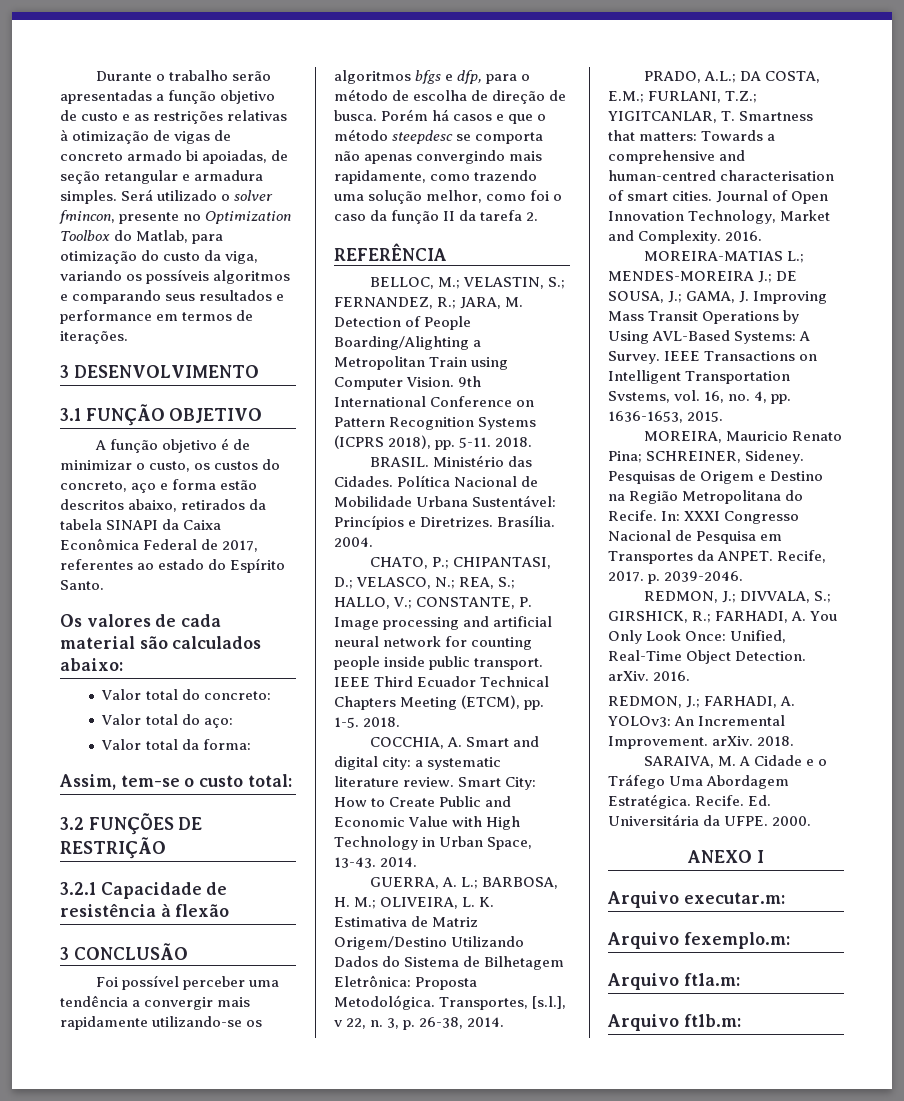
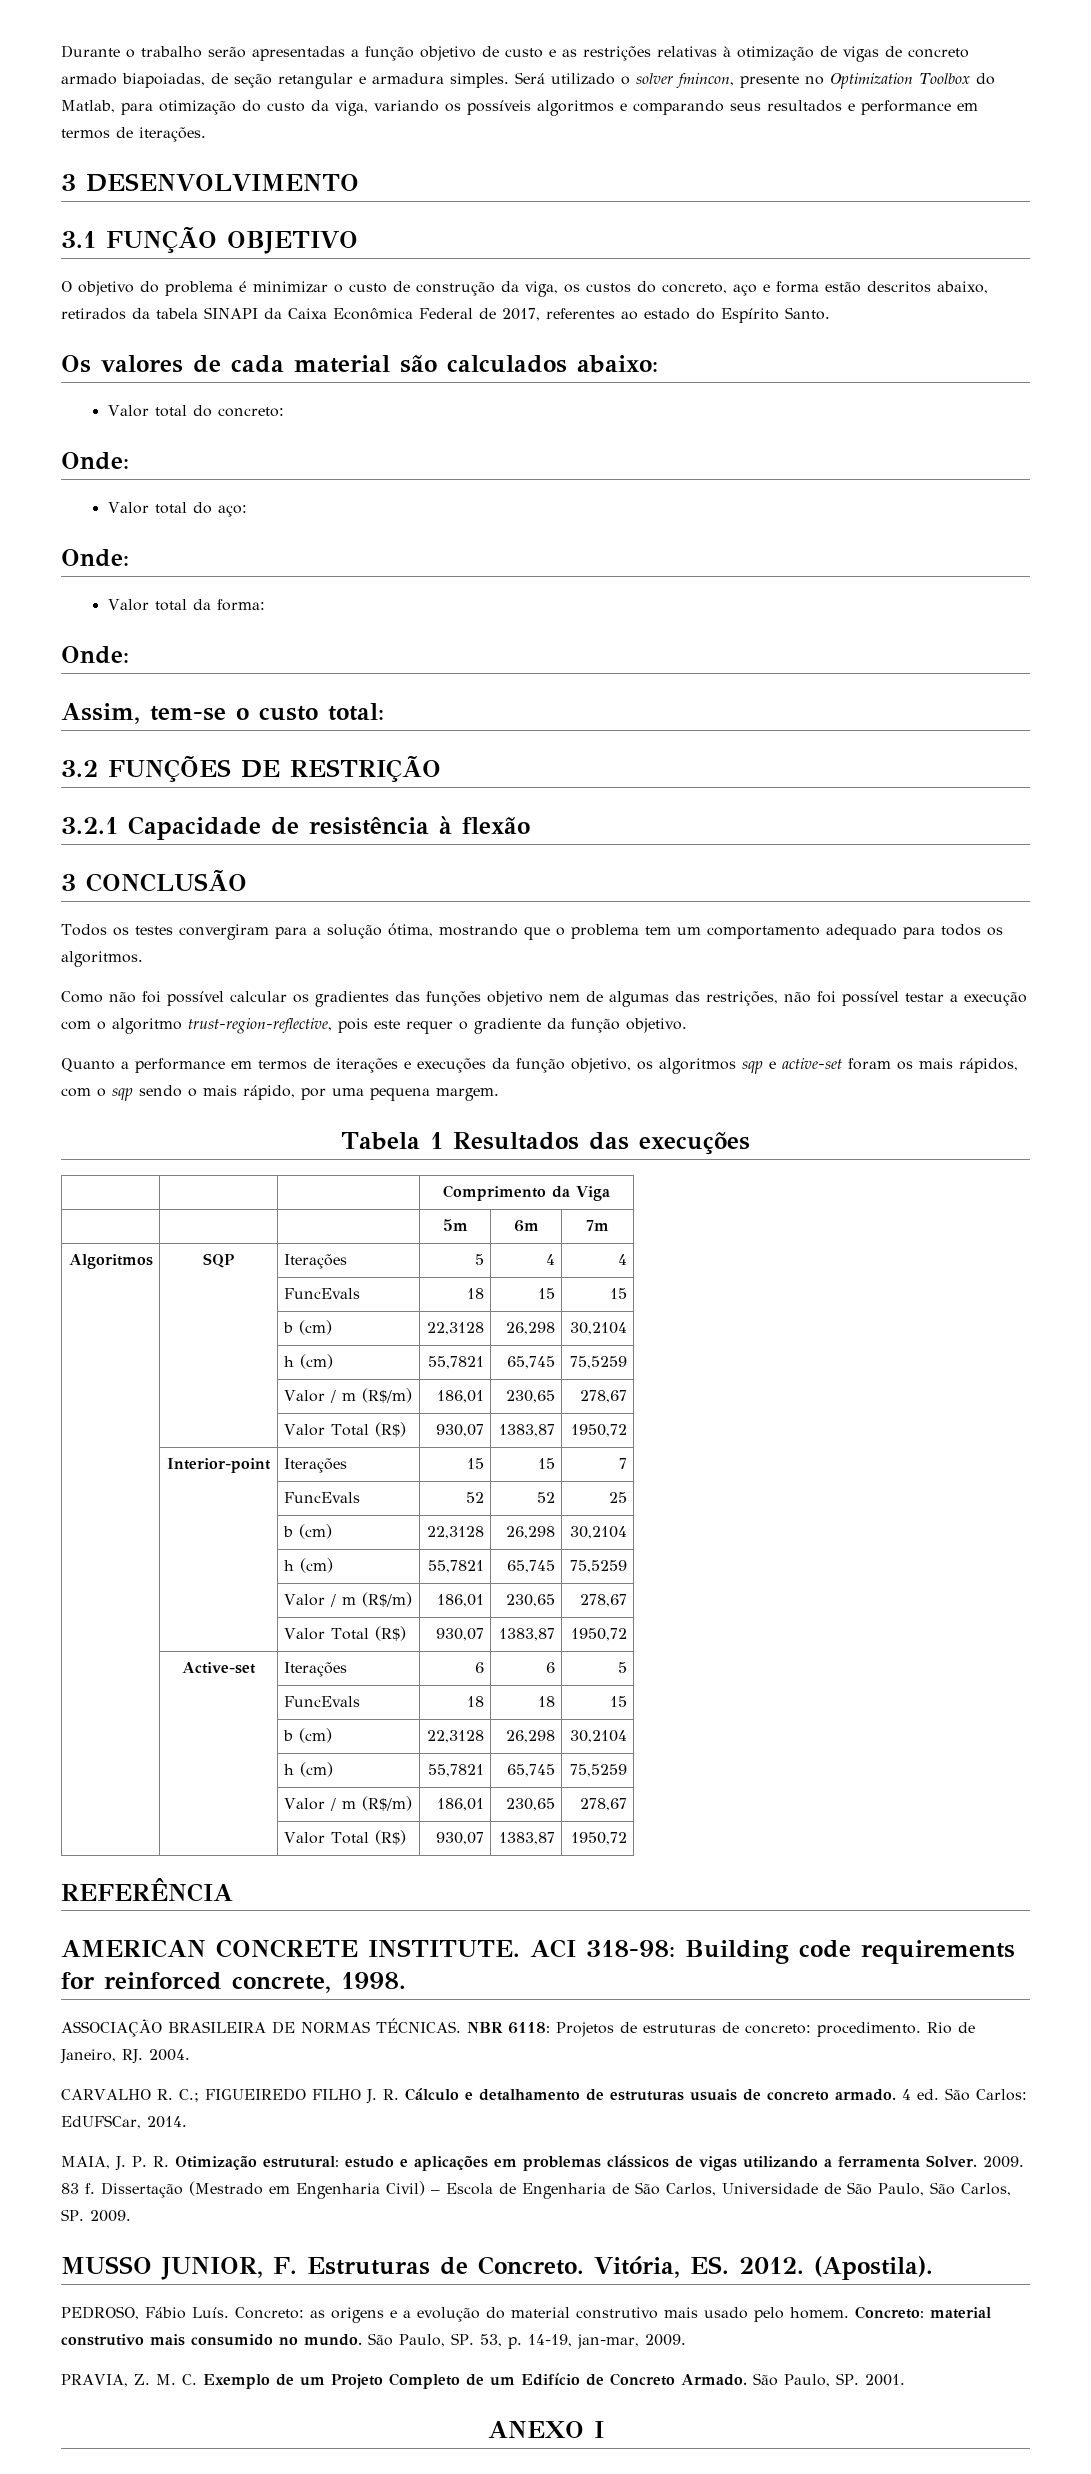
[186,150,268,164] bi apoiadas, -> [122,73,205,88] biapoiadas,
[94,438,250,453] [60,460,191,472] A função objetivo é de minimizar o custo, -> [61,281,558,297] O objetivo do problema é minimizar o custo de construção da viga,
(271, 695) none -> [61,452,129,470] // Onde:
(233, 723) none -> [61,549,129,567] // Onde:
(251, 744) none -> [61,646,129,664] // Onde:
[95,975,279,990] [60,995,251,1010] [60,1016,263,1030] [334,70,531,84] [334,89,567,104] [334,109,547,124] [334,129,544,144] [334,150,543,164] [334,170,538,184] [334,190,563,204] [334,210,539,224] [334,243,447,261] [369,277,565,289] [334,297,524,309] [334,316,472,330] [334,336,482,350] [334,356,509,370] [334,376,482,390] [334,396,535,407] [334,417,537,430] [334,435,533,450] [369,455,532,467] [334,475,539,487] [334,495,557,507] [334,515,556,530] [334,537,373,547] [369,557,551,569] [334,577,516,589] [334,597,533,609] [334,616,553,630] [334,636,533,650] [334,656,544,670] [334,676,550,687] [334,695,545,710] [334,717,401,728] [369,736,539,749] [334,756,502,770] [334,776,537,790] [334,796,512,807] [334,816,521,830] [334,836,533,850] [334,857,418,868] [369,877,558,889] [334,897,495,909] [334,916,479,927] [334,936,525,950] [334,956,565,970] [334,975,478,990] [334,995,567,1010] [334,1017,505,1030] [643,71,820,83] [608,91,758,103] [608,111,814,123] [608,130,776,141] [608,150,746,164] [608,170,835,181] [608,190,829,204] [608,210,831,224] [608,230,763,244] [643,251,804,263] [608,271,798,283] [608,291,828,304] [608,310,800,324] [608,330,811,344] [608,351,818,364] [608,370,791,384] [608,390,792,404] [608,411,724,423] [643,431,842,443] [608,450,805,464] [608,470,824,484] [608,490,804,504] [608,510,800,524] [608,530,783,544] [608,550,827,564] [608,571,744,584] [643,591,831,603] [608,611,838,623] [608,630,787,644] [608,650,807,664] [608,671,691,681] [608,696,796,708] [608,715,786,727] [608,736,795,749] [643,755,827,768] [608,774,790,789] [608,794,772,809] [608,814,812,826] [687,850,764,863] [607,891,785,908] [607,932,790,949] [607,973,740,990] [607,1014,741,1031] Foi possível perceber uma tendência a convergir mais rapidamente utilizando-se os algoritmos bfgs e dfp, para o método de escolha de direção de busca. Porém há casos e que o método steepdesc se comporta não apenas convergindo mais rapidamente, como trazendo uma solução melhor, como foi o caso da função II da tarefa 2. // REFERÊNCIA // BELLOC, M.; VELASTIN, S.; FERNANDEZ, R.; JARA, M. Detection of People Boarding/Alighting a Metropolitan Train using Computer Vision. 9th International Conference on Pattern Recognition Systems (ICPRS 2018), pp. 5-11. 2018. // BRASIL. Ministério das Cidades. Política Nacional de Mobilidade Urbana Sustentável: Princípios e Diretrizes. Brasília. 2004. // CHATO, P.; CHIPANTASI, D.; VELASCO, N.; REA, S.; HALLO, V.; CONSTANTE, P. Image processing and artificial neural network for counting people inside public transport. IEEE Third Ecuador Technical Chapters Meeting (ETCM), pp. 1-5. 2018. // COCCHIA, A. Smart and digital city: a systematic literature review. Smart City: How to Create Public and Economic Value with High Technology in Urban Space, 13-43. 2014. // GUERRA, A. L.; BARBOSA, H. M.; OLIVEIRA, L. K. Estimativa de Matriz Origem/Destino Utilizando Dados do Sistema de Bilhetagem Eletrônica: Proposta Metodológica. Transportes, [s.l.], v 22, n. 3, p. 26-38, 2014. // PRADO, A.L.; DA COSTA, E.M.; FURLANI, T.Z.; YIGITCANLAR, T. Smartness that matters: Towards a comprehensive and human-centred characterisation of smart cities. Journal of Open Innovation Technology, Market and Complexity. 2016. // MOREIRA-MATIAS L.; MENDES-MOREIRA J.; DE SOUSA, J.; GAMA, J. Improving Mass Transit Operations by Using AVL-Based Systems: A Survey. IEEE Transactions on Intelligent Transportation Svstems, vol. 16, no. 4, pp. 1636-1653, 2015. // MOREIRA, Mauricio Renato Pina; SCHREINER, Sideney. Pesquisas de Origem e Destino na Região Metropolitana do Recife. In: XXXI Congresso Nacional de Pesquisa em Transportes da ANPET. Recife, 2017. p. 2039-2046. // REDMON, J.; DIVVALA, S.; GIRSHICK, R.; FARHADI, A. You Only Look Once: Unified, Real-Time Object Detection. arXiv. 2016. // REDMON, J.; FARHADI, A. YOLOv3: An Incremental Improvement. arXiv. 2018. // SARAIVA, M. A Cidade e o Tráfego Uma Abordagem Estratégica. Recife. Ed. Universitária da UFPE. 2000. // ANEXO I // Arquivo executar.m: // Arquivo fexemplo.m: // Arquivo ft1a.m: // Arquivo ft1b.m: -> [61,923,1003,940] [61,951,143,967] [61,991,1027,1007] [61,1018,687,1034] [61,1058,1018,1074] [61,1085,499,1101] [341,1132,750,1155] [443,1185,610,1201] [442,1219,468,1231] [513,1220,539,1232] [586,1220,609,1231] [68,1254,153,1269] [203,1253,234,1268] [283,1254,347,1269] [475,1254,485,1265] [546,1254,556,1265] [618,1254,628,1265] [283,1288,360,1299] [467,1288,485,1299] [538,1288,556,1299] [610,1288,628,1299] [282,1320,332,1335] [427,1322,485,1335] [506,1322,556,1335] [570,1322,628,1335] [283,1354,333,1369] [428,1356,485,1369] [507,1356,556,1369] [570,1356,628,1369] [283,1388,412,1403] [437,1390,485,1403] [506,1390,556,1403] [580,1390,628,1403] [283,1422,406,1437] [436,1424,485,1437] [499,1424,556,1437] [571,1424,628,1437] [167,1458,271,1473] [283,1458,347,1473] [467,1458,485,1469] [538,1458,556,1469] [619,1458,628,1469] [283,1492,360,1503] [466,1492,485,1503] [537,1492,556,1503] [609,1492,628,1503] [282,1524,332,1539] [427,1526,485,1539] [506,1526,556,1539] [570,1526,628,1539] [283,1558,333,1573] [428,1560,485,1573] [507,1560,556,1573] [570,1560,628,1573] [283,1592,412,1607] [437,1594,485,1607] [506,1594,556,1607] [580,1594,628,1607] [283,1626,406,1641] [436,1628,485,1641] [499,1628,556,1641] [571,1628,628,1641] [182,1662,256,1674] [283,1662,347,1677] [475,1662,485,1673] [546,1662,556,1673] [618,1662,628,1673] [283,1696,360,1707] [467,1696,485,1707] [538,1696,556,1707] [610,1696,628,1707] [282,1728,332,1743] [427,1730,485,1743] [506,1730,556,1743] [570,1730,628,1743] [283,1762,333,1777] [428,1764,485,1777] [507,1764,556,1777] [570,1764,628,1777] [283,1796,412,1811] [437,1798,485,1811] [506,1798,556,1811] [580,1798,628,1811] [283,1830,406,1845] [436,1832,485,1845] [499,1832,556,1845] [571,1832,628,1845] [61,1878,233,1902] [61,1939,1015,1964] [61,1972,406,1993] [61,2018,975,2037] [60,2049,190,2064] [61,2088,1027,2104] [61,2115,187,2129] [61,2155,1024,2171] [61,2181,1011,2199] [61,2209,131,2222] [61,2256,933,2280] [61,2306,991,2323] [61,2333,686,2349] [61,2373,905,2389] [487,2421,604,2438] Todos os testes convergiram para a solução ótima, mostrando que o problema tem um comportamento adequado para todos os algoritmos. // Como não foi possível calcular os gradientes das funções objetivo nem de algumas das restrições, não foi possível testar a execução com o algoritmo trust-region-reflective, pois este requer o gradiente da função objetivo. // Quanto a performance em termos de iterações e execuções da função objetivo, os algoritmos sqp e active-set foram os mais rápidos, com o sqp sendo o mais rápido, por uma pequena margem. // Tabela 1 Resultados das execuções // | | | Comprimento da Viga // | | | 5m | 6m | 7m // Algoritmos | SQP | Iterações | 5 | 4 | 4 // | | FuncEvals | 18 | 15 | 15 // | | b (cm) | 22,3128 | 26,298 | 30,2104 // | | h (cm) | 55,7821 | 65,745 | 75,5259 // | | Valor / m (R$/m) | 186,01 | 230,65 | 278,67 // | | Valor Total (R$) | 930,07 | 1383,87 | 1950,72 // | Interior-point | Iterações | 15 | 15 | 7 // | | FuncEvals | 52 | 52 | 25 // | | b (cm) | 22,3128 | 26,298 | 30,2104 // | | h (cm) | 55,7821 | 65,745 | 75,5259 // | | Valor / m (R$/m) | 186,01 | 230,65 | 278,67 // | | Valor Total (R$) | 930,07 | 1383,87 | 1950,72 // | Active-set | Iterações | 6 | 6 | 5 // | | FuncEvals | 18 | 18 | 15 // | | b (cm) | 22,3128 | 26,298 | 30,2104 // | | h (cm) | 55,7821 | 65,745 | 75,5259 // | | Valor / m (R$/m) | 186,01 | 230,65 | 278,67 // | | Valor Total (R$) | 930,07 | 1383,87 | 1950,72 // REFERÊNCIA // AMERICAN CONCRETE INSTITUTE. ACI 318-98: Building code requirements for reinforced concrete, 1998. // ASSOCIAÇÃO BRASILEIRA DE NORMAS TÉCNICAS. NBR 6118: Projetos de estruturas de concreto: procedimento. Rio de Janeiro, RJ. 2004. // CARVALHO R. C.; FIGUEIREDO FILHO J. R. Cálculo e detalhamento de estruturas usuais de concreto armado. 4 ed. São Carlos: EdUFSCar, 2014. // MAIA, J. P. R. Otimização estrutural: estudo e aplicações em problemas clássicos de vigas utilizando a ferramenta Solver. 2009. 83 f. Dissertação (Mestrado em Engenharia Civil) – Escola de Engenharia de São Carlos, Universidade de São Paulo, São Carlos, SP. 2009. // MUSSO JUNIOR, F. Estruturas de Concreto. Vitória, ES. 2012. (Apostila). // PEDROSO, Fábio Luís. Concreto: as origens e a evolução do material construtivo mais usado pelo homem. Concreto: material construtivo mais consumido no mundo. São Paulo, SP. 53, p. 14-19, jan-mar, 2009. // PRAVIA, Z. M. C. Exemplo de um Projeto Completo de um Edifício de Concreto Armado. São Paulo, SP. 2001. // ANEXO I

